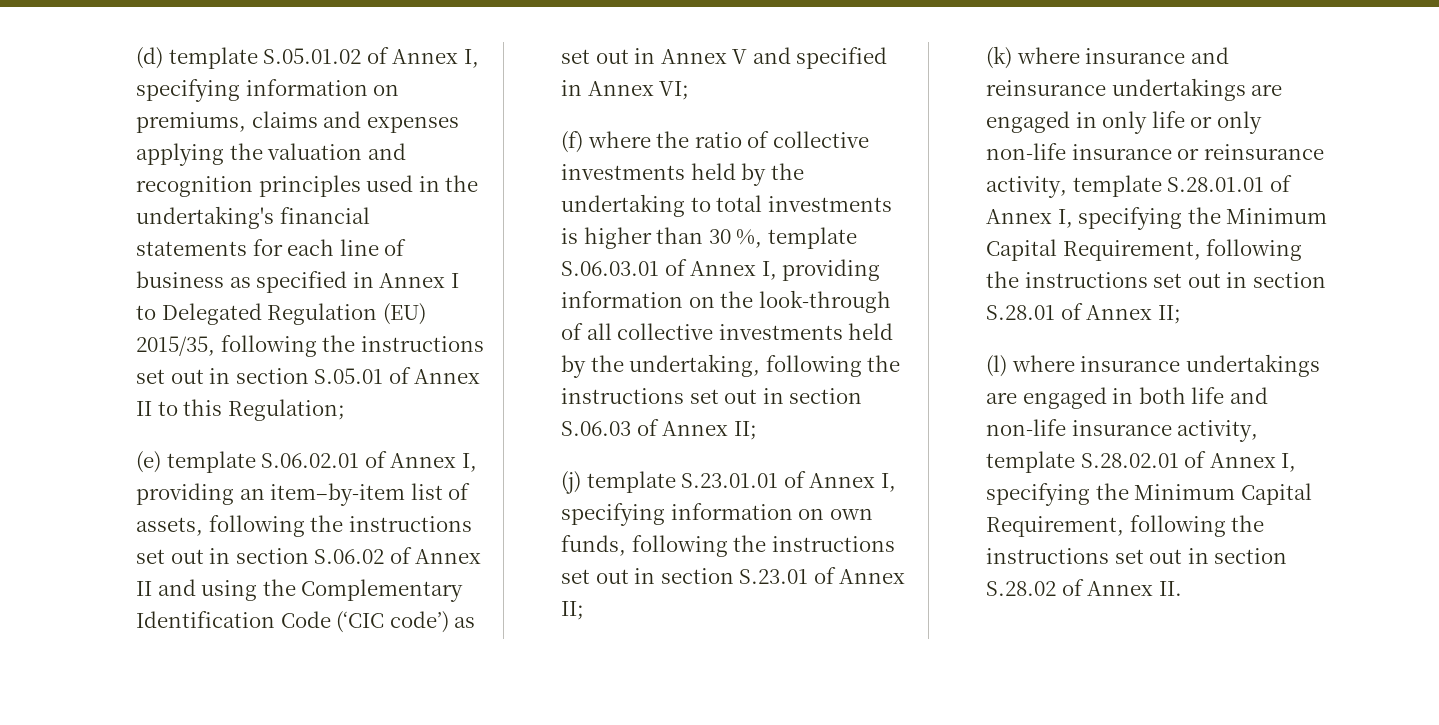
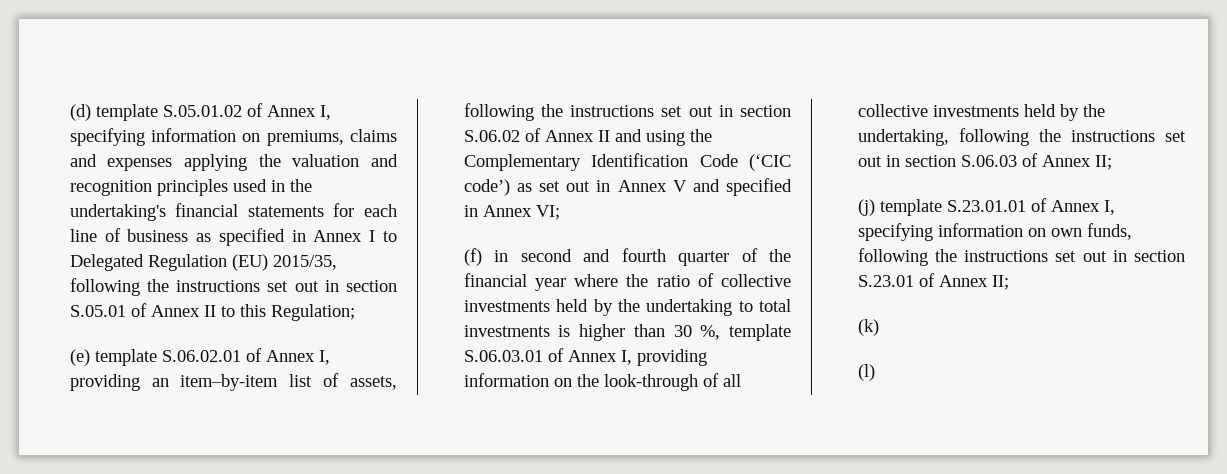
(584, 142) none -> [494,248,791,266] [463,273,566,291] in second and fourth quarter of the financial year
[1016,47,1229,64] [986,78,1283,101] [986,111,1262,134] [986,143,1324,160] [986,175,1292,198] [986,207,1328,230] [986,239,1303,261] [986,271,1326,288] [986,303,1181,324] [986,354,1320,377] [986,387,1268,409] [986,419,1259,442] [986,451,1297,473] [986,483,1312,506] [986,515,1265,537] [986,548,1288,564] [986,579,1182,596] where insurance and reinsurance undertakings are engaged in only life or only non-life insurance or reinsurance activity, template S.28.01.01 of Annex I, specifying the Minimum Capital Requirement, following the instructions set out in section S.28.01 of Annex II; // (l) where insurance undertakings are engaged in both life and non-life insurance activity, template S.28.02.01 of Annex I, specifying the Minimum Capital Requirement, following the instructions set out in section S.28.02 of Annex II. -> [857,364,875,381] // (l)

